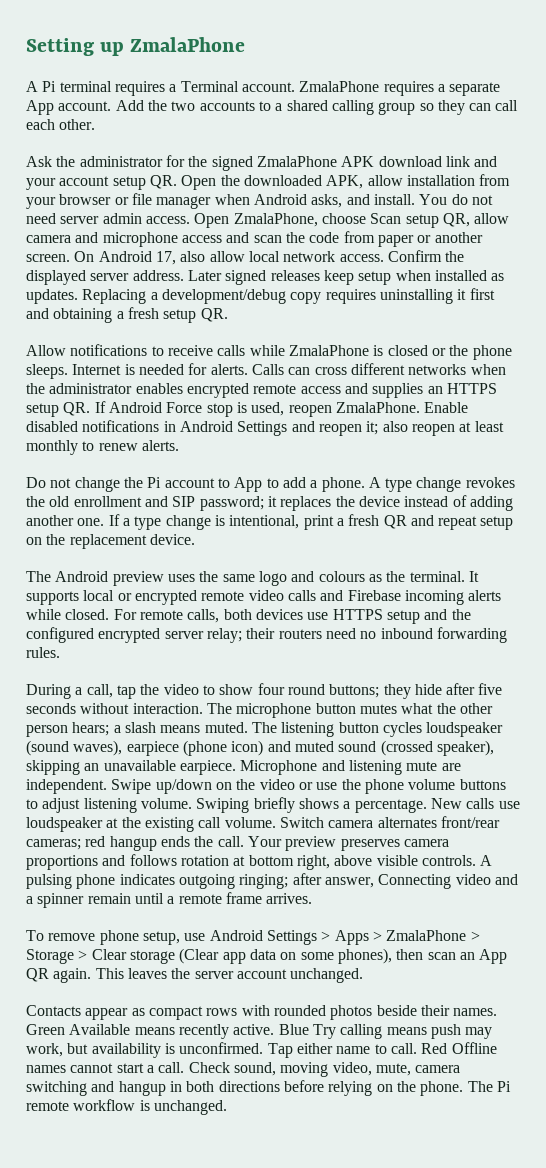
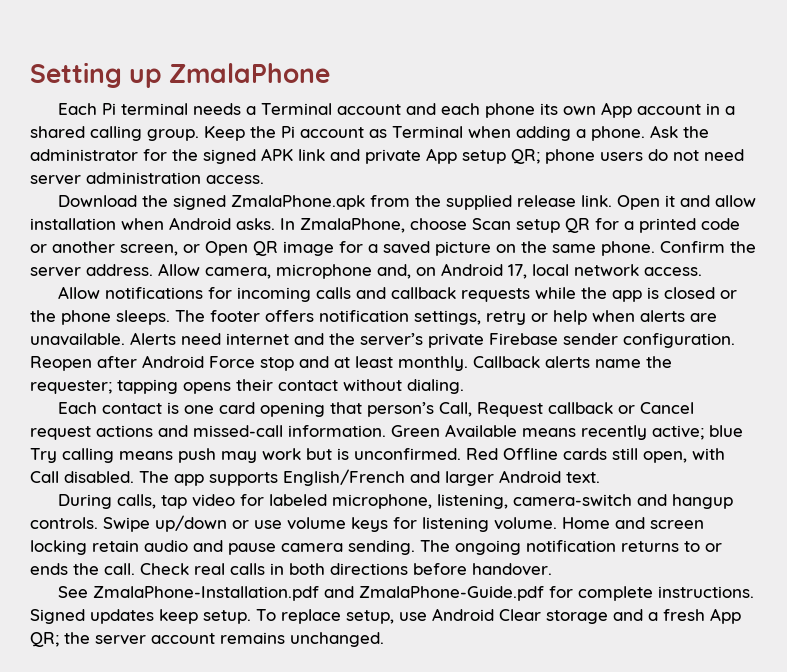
[26,81,38,92] A -> [57,103,97,115] Each
[114,81,165,96] requires -> [192,103,241,115] needs
[241,81,501,96] [26,100,519,115] [26,119,96,130] account. ZmalaPhone requires a separate App account. Add the two accounts to a shared calling group so they can call each other. // -> [336,102,735,118] [30,126,645,141] account and each phone its own App account in a shared calling group. Keep the Pi account as Terminal when adding a phone.
[256,156,498,167] [26,174,511,190] [26,193,448,209] ZmalaPhone APK download link and your account setup QR. Open the downloaded APK, allow installation from your browser or file manager when Android asks, and install. You -> [261,148,643,164] APK link and private App setup QR; phone users
[102,213,510,228] [26,231,483,247] [26,250,465,265] [26,270,505,285] [26,288,495,304] [26,307,228,323] [26,344,369,356] admin access. Open ZmalaPhone, choose Scan setup QR, allow camera and microphone access and scan the code from paper or another screen. On Android 17, also allow local network access. Confirm the displayed server address. Later signed releases keep setup when installed as updates. Replacing a development/debug copy requires uninstalling it first and obtaining a fresh setup QR. // Allow notifications to receive calls while ZmalaPhone -> [86,172,264,184] [57,195,756,210] [30,217,740,233] [30,241,756,256] [30,263,702,279] [57,286,642,302] administration access. // Download the signed ZmalaPhone.apk from the supplied release link. Open it and allow installation when Android asks. In ZmalaPhone, choose Scan setup QR for a printed code or another screen, or Open QR image for a saved picture on the same phone. Confirm the server address. Allow camera, microphone and, on Android 17, local network access. // Allow notifications for incoming calls and callback requests while the app
[72,363,506,375] [26,383,497,398] [26,401,469,417] [26,420,504,436] [26,440,179,455] [26,477,515,492] [26,495,513,511] [26,514,514,530] [26,534,195,549] [26,571,479,586] [26,590,502,605] [26,609,471,624] [26,627,507,643] [26,647,60,658] [26,683,503,699] [26,703,493,718] [26,722,504,737] [26,740,494,756] [26,760,461,775] [26,779,506,794] [26,797,520,813] [26,816,500,832] [26,836,449,851] [26,854,493,870] [26,873,518,889] [26,892,313,908] [26,930,480,945] [26,948,508,964] [26,968,364,983] [26,1005,498,1020] Internet is needed for alerts. Calls can cross different networks when the administrator enables encrypted remote access and supplies an HTTPS setup QR. If Android Force stop is used, reopen ZmalaPhone. Enable disabled notifications in Android Settings and reopen it; also reopen at least monthly to renew alerts. // Do not change the Pi account to App to add a phone. A type change revokes the old enrollment and SIP password; it replaces the device instead of adding another one. If a type change is intentional, print a fresh QR and repeat setup on the replacement device. // The Android preview uses the same logo and colours as the terminal. It supports local or encrypted remote video calls and Firebase incoming alerts while closed. For remote calls, both devices use HTTPS setup and the configured encrypted server relay; their routers need no inbound forwarding rules. // During a call, tap the video to show four round buttons; they hide after five seconds without interaction. The microphone button mutes what the other person hears; a slash means muted. The listening button cycles loudspeaker (sound waves), earpiece (phone icon) and muted sound (crossed speaker), skipping an unavailable earpiece. Microphone and listening mute are independent. Swipe up/down on the video or use the phone volume buttons to adjust listening volume. Swiping briefly shows a percentage. New calls use loudspeaker at the existing call volume. Switch camera alternates front/rear cameras; red hangup ends the call. Your preview preserves camera proportions and follows rotation at bottom right, above visible controls. A pulsing phone indicates outgoing ringing; after answer, Connecting video and a spinner remain until a remote frame arrives. // To remove phone setup, use Android Settings > Apps > ZmalaPhone > Storage > Clear storage (Clear app data on some phones), then scan an App QR again. This leaves the server account unchanged. // Contacts appear as compact rows with rounded photos beside their names. -> [175,310,717,325] [30,332,735,348] [30,355,672,371] [30,379,464,394] [57,402,694,417] [30,425,386,440] The footer offers notification settings, retry or help when alerts are unavailable. Alerts need internet and the server’s private Firebase sender configuration. Reopen after Android Force stop and at least monthly. Callback alerts name the requester; tapping opens their contact without dialing. // Each contact is one card opening that person’s Call, Request callback or Cancel request actions and missed-call information.
[233,1024,309,1035] active. Blue -> [652,425,743,440] active; blue
[26,1042,497,1058] [26,1062,461,1077] [26,1080,511,1096] [26,1099,150,1111] work, but availability is unconfirmed. Tap either name to call. Red Offline names cannot start a call. Check sound, moving video, mute, camera switching and hangup in both directions before relying on the phone. The Pi remote workflow is -> [262,448,725,463] [30,469,600,486] [57,494,733,509] [30,515,704,532] [30,540,722,555] [30,563,552,576] [57,586,754,601] [30,608,741,624] [30,632,285,647] work but is unconfirmed. Red Offline cards still open, with Call disabled. The app supports English/French and larger Android text. // During calls, tap video for labeled microphone, listening, camera-switch and hangup controls. Swipe up/down or use volume keys for listening volume. Home and screen locking retain audio and pause camera sending. The ongoing notification returns to or ends the call. Check real calls in both directions before handover. // See ZmalaPhone-Installation.pdf and ZmalaPhone-Guide.pdf for complete instructions. Signed updates keep setup. To replace setup, use Android Clear storage and a fresh App QR; the server account remains

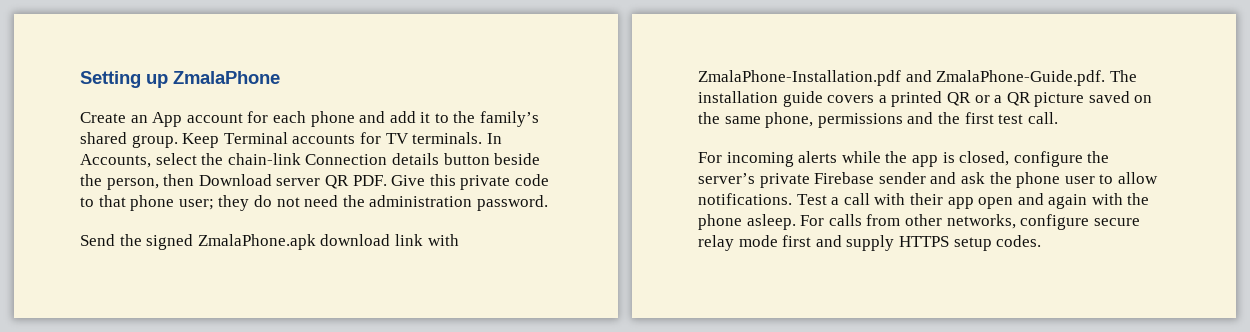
[57,102,735,118] [30,125,709,141] [30,148,744,164] [30,172,264,185] [57,195,756,210] [30,217,740,233] [30,241,756,256] [30,263,702,279] [57,286,737,302] [30,310,717,325] [30,332,324,346] Each Pi terminal needs a Terminal account and each phone its own App account in a shared calling group. Keep the Pi account as Terminal when adding a phone. Ask the administrator for the signed APK link and private App setup QR; phone users do not need server administration access. // Download the signed ZmalaPhone.apk from the supplied release link. Open it and allow installation when Android asks. In ZmalaPhone, choose Scan setup QR for a printed code or another screen, or Open QR image for a saved picture on the same phone. Confirm the server address. Allow camera, microphone and, on Android 17, local network access. // Allow notifications for incoming calls and callback requests while the app is closed or the phone sleeps. The footer offers notification settings, retry or help when alerts are unavailable. Alerts need internet and -> [80,111,540,127] [80,132,502,148] [80,153,541,168] [80,174,549,190] [80,195,548,211] [80,234,459,250] [698,70,1137,86] [698,91,1153,107] [698,112,1058,128] [698,151,1083,167] Create an App account for each phone and add it to the family’s shared group. Keep Terminal accounts for TV terminals. In Accounts, select the chain-link Connection details button beside the person, then Download server QR PDF. Give this private code to that phone user; they do not need the administration password. // Send the signed ZmalaPhone.apk download link with ZmalaPhone-Installation.pdf and ZmalaPhone-Guide.pdf. The installation guide covers a printed QR or a QR picture saved on the same phone, permissions and the first test call. // For incoming alerts while the app is closed, configure
[623,333,735,348] [30,355,672,371] [30,379,464,394] [57,402,694,417] [30,424,743,440] [30,448,725,463] [30,469,600,486] [57,494,733,509] [30,515,704,532] [30,540,722,555] [30,563,552,576] [57,586,754,601] [30,608,741,624] [30,632,384,647] configuration. Reopen after Android Force stop and at least monthly. Callback alerts name the requester; tapping opens their contact without dialing. // Each contact is one card opening that person’s Call, Request callback or Cancel request actions and missed-call information. Green Available means recently active; blue Try calling means push may work but is unconfirmed. Red Offline cards still open, with Call disabled. The app supports English/French and larger Android text. // During calls, tap video for labeled microphone, listening, camera-switch and hangup controls. Swipe up/down or use volume keys for listening volume. Home and screen locking retain audio and pause camera sending. The ongoing notification returns to or ends the call. Check real calls in both directions before handover. // See ZmalaPhone-Installation.pdf and ZmalaPhone-Guide.pdf for complete instructions. Signed updates keep setup. To replace setup, use Android Clear storage and a fresh App QR; the server account remains unchanged. -> [930,172,1158,188] [698,193,1150,209] [698,214,1140,230] [698,235,1042,251] and ask the phone user to allow notifications. Test a call with their app open and again with the phone asleep. For calls from other networks, configure secure relay mode first and supply HTTPS setup codes.

